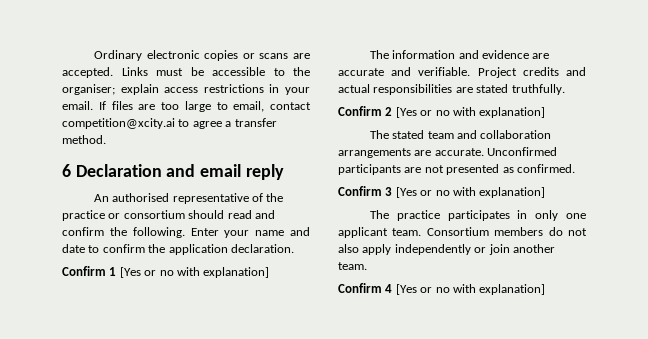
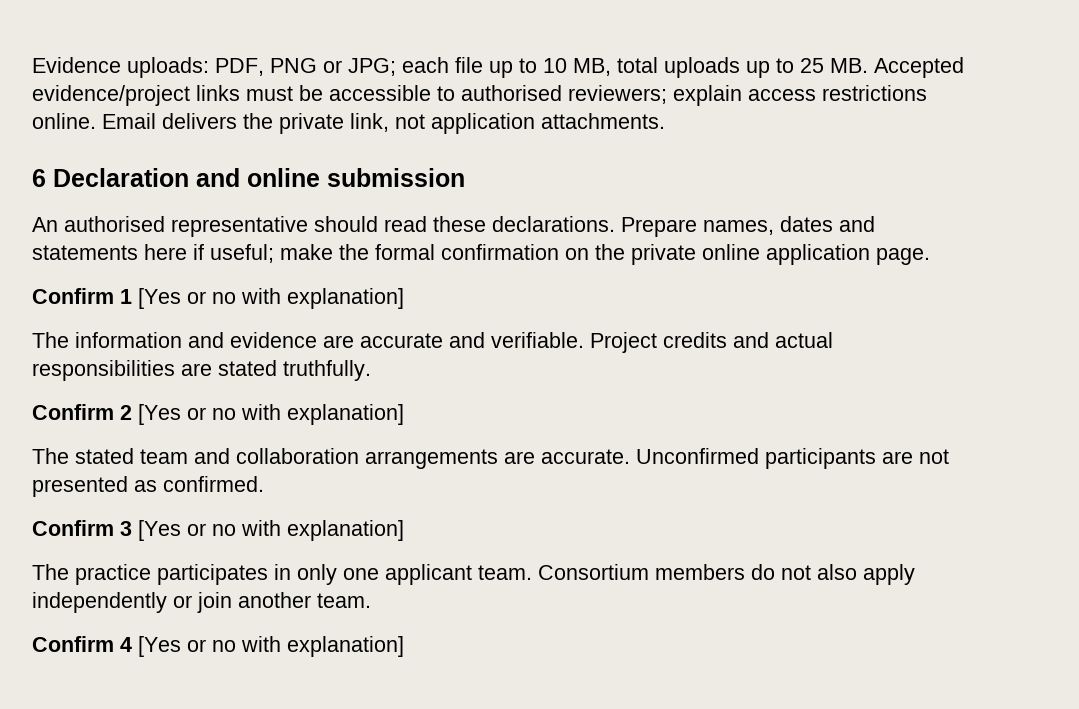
[93,50,311,61] [62,67,148,78] Ordinary electronic copies or scans are accepted. Links -> [32,57,964,78] [32,85,240,106] Evidence uploads: PDF, PNG or JPG; each file up to 10 MB, total uploads up to 25 MB. Accepted evidence/project links
[293,67,310,76] [62,84,115,95] the organiser; -> [461,85,667,104] authorised reviewers;
[269,84,310,95] [62,101,311,112] [62,118,277,129] [62,135,106,144] in your email. If files are too large to email, contact competition@xcity.ai to agree a transfer method. -> [32,113,665,134] online. Email delivers the private link, not application attachments.
[200,164,284,180] email reply -> [247,168,465,187] online submission
[252,193,284,202] [62,210,275,221] [62,227,310,238] [62,244,294,255] of the practice or consortium should read and confirm the following. Enter your name and date to confirm the application declaration. -> [314,216,875,237] [32,244,930,265] should read these declarations. Prepare names, dates and statements here if useful; make the formal confirmation on the private online application page.

